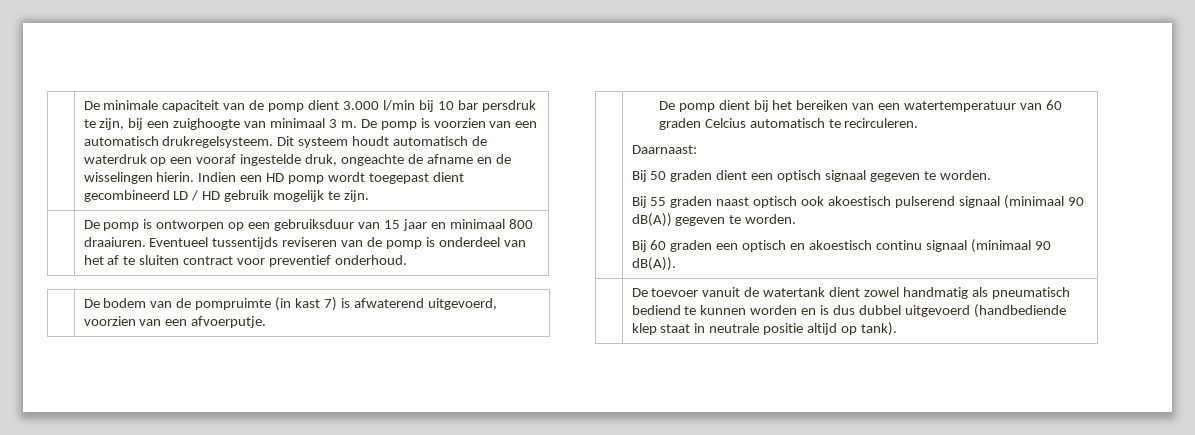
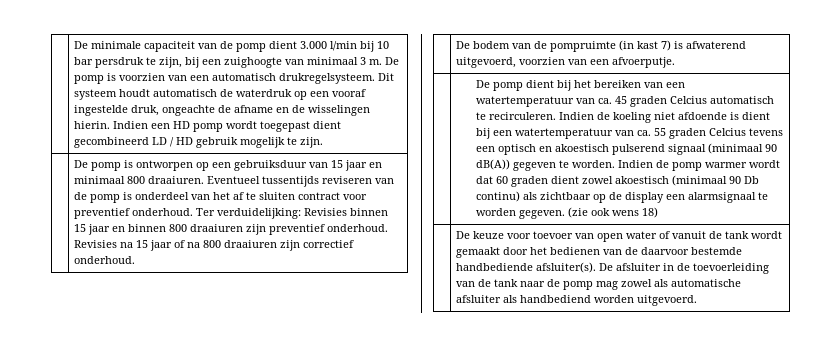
(407, 260) none -> [196,208,389,219] [74,224,389,235] [74,240,355,251] [74,256,136,264] Ter verduidelijking: Revisies binnen 15 jaar en binnen 800 draaiuren zijn preventief onderhoud. Revisies na 15 jaar of na 800 draaiuren zijn correctief onderhoud.
[1045,100,1062,110] 60 -> [597,96,627,104] ca. 45
[631,145,697,154] [631,170,991,182] [631,196,825,208] // Daarnaast: // Bij 50 graden dient een optisch signaal gegeven te worden. // Bij 55 graden naast optisch ook -> [558,112,770,123] [475,128,783,139] [475,144,552,155] Indien de koeling niet afdoende is dient bij een watertemperatuur van ca. 55 graden Celcius tevens een optisch en
[631,239,1051,253] [631,257,676,271] [631,287,1070,299] [631,304,1066,318] [631,322,897,336] // Bij 60 graden een optisch en akoestisch continu signaal (minimaal 90 dB(A)). // | De toevoer vanuit de watertank dient zowel handmatig als pneumatisch bediend te kunnen worden en is dus dubbel uitgevoerd (handbediende klep staat in neutrale positie altijd op tank). -> [617,160,780,171] [475,175,759,187] [475,191,768,203] [475,207,658,219] [456,231,783,242] [456,247,743,258] [456,262,770,274] [456,279,742,290] [456,295,698,306] Indien de pomp warmer wordt dat 60 graden dient zowel akoestisch (minimaal 90 Db continu) als zichtbaar op de display een alarmsignaal te worden gegeven. (zie ook wens 18) // | De keuze voor toevoer van open water of vanuit de tank wordt gemaakt door het bedienen van de daarvoor bestemde handbediende afsluiter(s). De afsluiter in de toevoerleiding van de tank naar de pomp mag zowel als automatische afsluiter als handbediend worden uitgevoerd.

